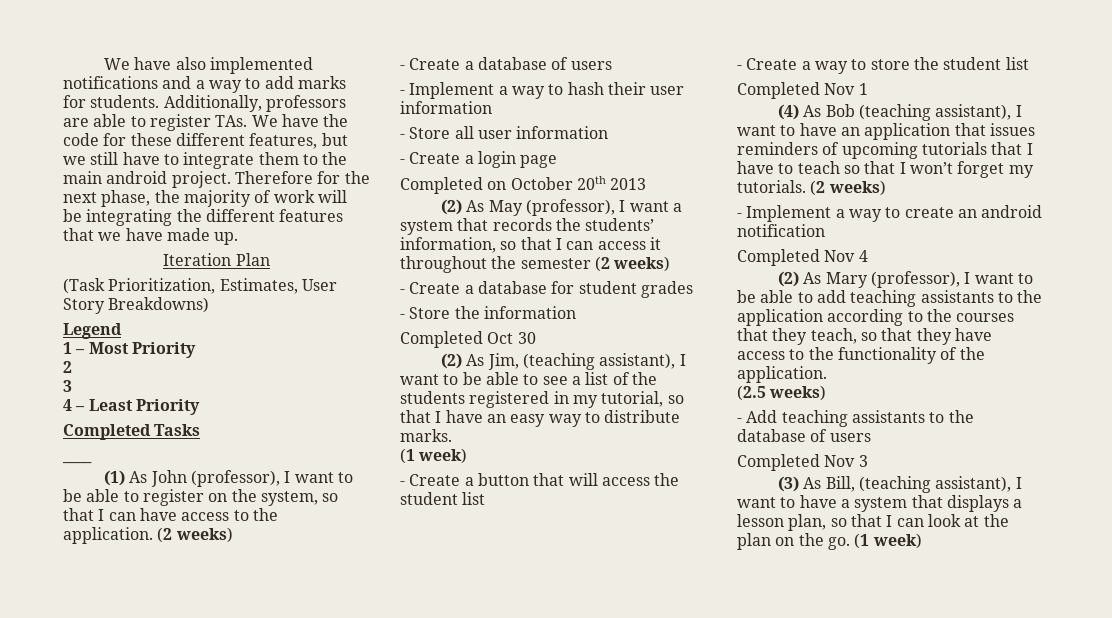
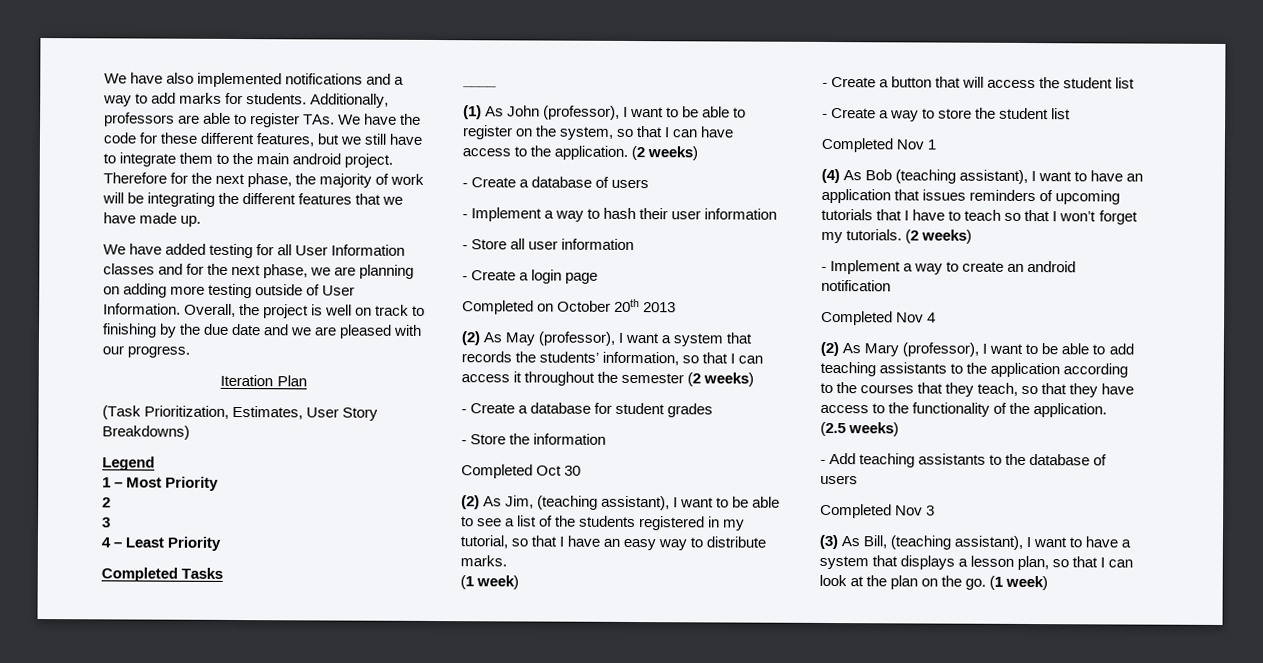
(239, 238) none -> [103,243,406,259] [103,263,415,279] [103,283,356,299] [103,303,426,319] [102,323,423,339] [102,345,191,358] // We have added testing for all User Information classes and for the next phase, we are planning on adding more testing outside of User Information. Overall, the project is well on track to finishing by the due date and we are pleased with our progress.

